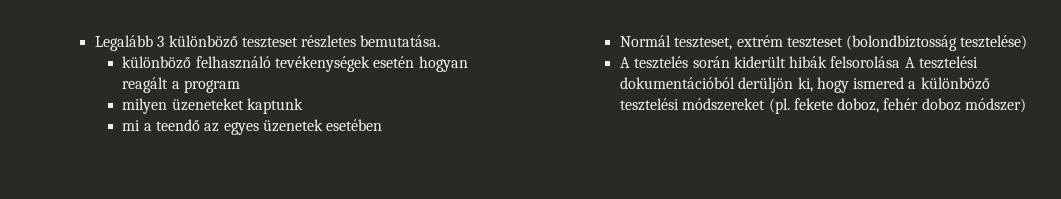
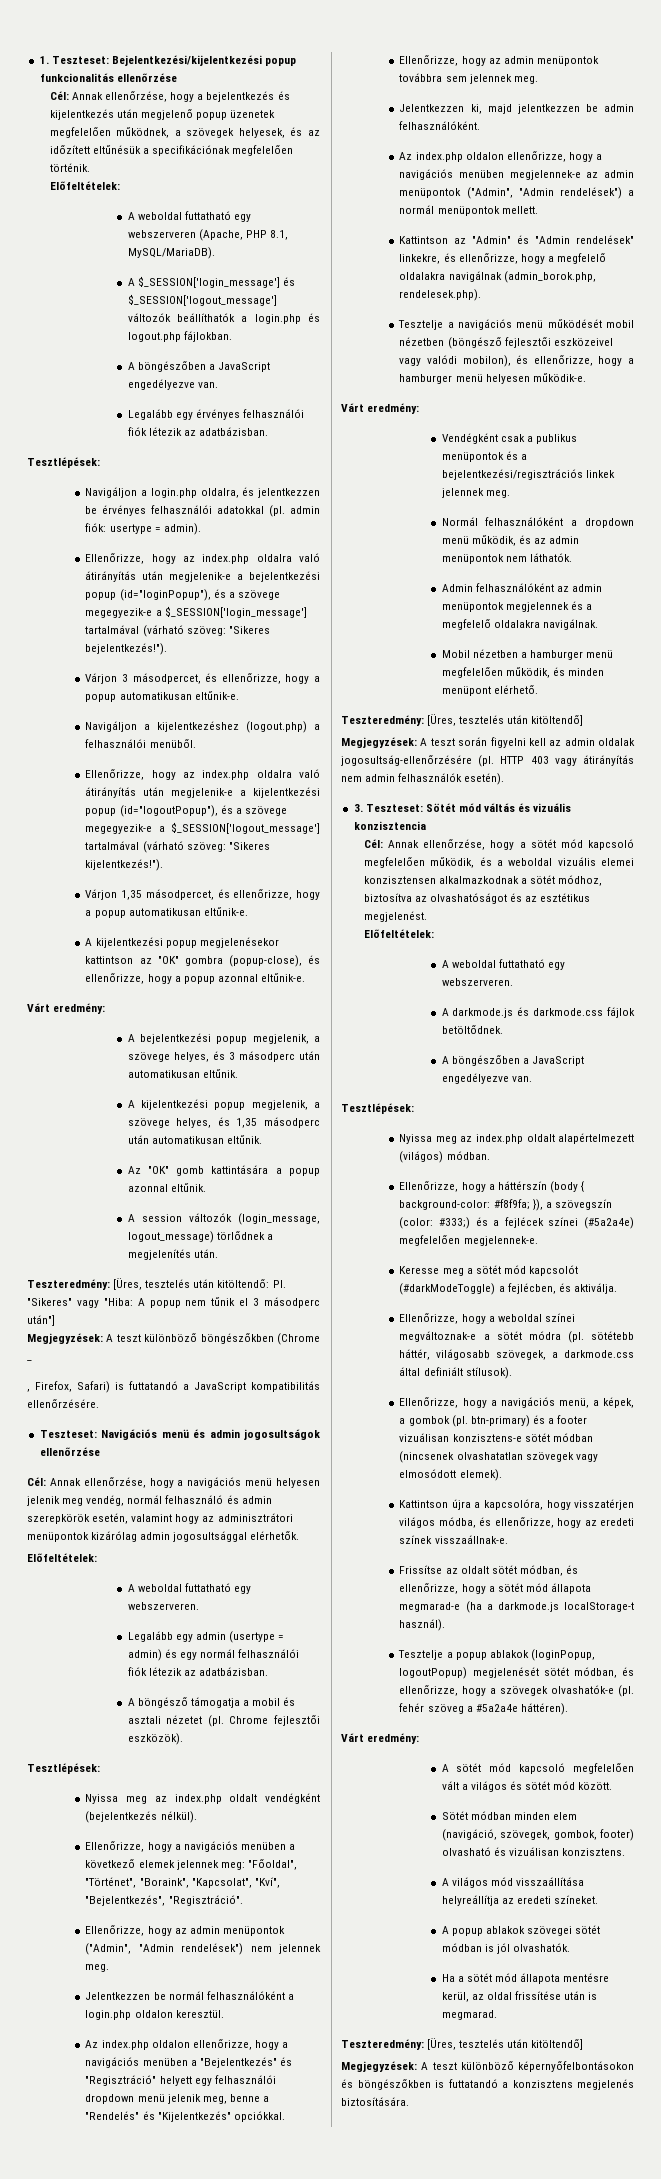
[94,35,441,51] [122,56,468,72] [122,77,241,93] [122,98,304,114] [122,119,383,135] [619,35,1028,51] [619,56,979,69] [619,77,990,93] [619,98,1027,114] Legalább 3 különböző teszteset részletes bemutatása. // különböző felhasználó tevékenységek esetén hogyan reagált a program // milyen üzeneteket kaptunk // mi a teendő az egyes üzenetek esetében // Normál teszteset, extrém teszteset (bolondbiztosság tesztelése) // A tesztelés során kiderült hibák felsorolása A tesztelési dokumentációból derüljön ki, hogy ismered a különböző tesztelési módszereket (pl. fekete doboz, fehér doboz módszer) -> [39,55,296,66] [39,73,177,82] [49,91,290,102] [49,109,276,120] [49,127,320,138] [49,145,294,156] [49,163,90,172] [49,181,120,190] [127,211,251,222] [127,229,288,241] [127,247,215,259] [127,276,295,288] [127,294,277,306] [127,313,320,324] [127,331,232,342] [127,361,270,372] [127,379,218,390] [127,409,304,420] [127,427,268,436] [27,457,100,468] [85,487,320,498] [85,505,320,517] [85,523,201,535] [85,553,320,564] [85,571,320,582] [85,589,280,601] [85,606,307,618] [85,625,270,637] [85,643,168,655] [85,673,320,684] [85,691,239,702] [85,721,320,733] [85,739,196,748] [85,769,320,780] [85,787,320,798] [85,805,287,817] [85,822,320,834] [85,841,270,853] [85,859,164,871] [85,889,320,900] [85,907,248,918] [85,937,279,948] [85,955,320,967] [85,973,305,984] [27,1003,106,1014] [127,1033,320,1044] [127,1051,320,1062] [127,1069,238,1078] [127,1099,320,1110] [127,1117,320,1128] [127,1135,262,1144] [127,1165,320,1176] [127,1183,206,1192] [127,1213,320,1225] [127,1231,273,1243] [127,1249,218,1260] [27,1278,286,1290] [27,1297,320,1308] [27,1315,55,1326] [27,1333,320,1345] [27,1360,32,1361] [27,1381,320,1393] [27,1399,99,1408] [39,1429,320,1440] [39,1447,100,1456] [27,1477,320,1488] [27,1495,272,1506] [27,1513,293,1524] [27,1531,300,1542] [27,1553,97,1562] [127,1583,251,1594] [127,1602,199,1610] [127,1631,284,1643] [127,1649,299,1661] [127,1667,268,1676] [127,1697,296,1708] [127,1715,320,1727] [127,1733,183,1745] [27,1763,100,1774] [85,1793,320,1804] [85,1811,197,1823] [85,1841,295,1852] [85,1859,297,1870] [85,1877,280,1888] [85,1895,243,1906] [85,1925,285,1936] [85,1943,321,1955] [85,1964,110,1972] [85,1991,294,2000] [85,2010,224,2020] [85,2039,288,2050] [85,2057,292,2068] [85,2075,276,2086] [85,2094,269,2104] [85,2111,285,2122] [399,55,599,66] [399,73,538,84] [399,104,634,114] [399,121,481,130] [399,151,602,162] [399,169,634,180] [399,187,634,199] [399,205,538,216] [399,235,634,244] [399,253,606,264] [399,271,596,283] [399,289,482,301] [398,319,634,330] [399,337,613,349] [399,355,634,367] [399,373,586,384] [341,403,420,414] [441,433,577,444] [441,451,527,462] [441,469,615,480] [441,488,510,498] [441,517,634,528] [441,535,579,546] [441,553,572,564] [441,583,602,592] [441,601,592,612] [441,619,598,630] [441,649,613,660] [441,667,604,678] [441,685,538,696] [341,714,584,726] [341,737,635,748] [341,755,635,767] [341,773,505,785] [353,803,572,812] [353,821,426,830] [363,839,634,850] [363,857,634,868] [363,875,603,886] [363,893,591,904] [363,911,427,922] [363,929,434,938] [441,959,565,970] [441,978,513,986] [441,1007,635,1018] [441,1025,503,1034] [441,1055,584,1066] [441,1073,532,1084] [341,1103,414,1114] [399,1133,634,1144] [399,1151,490,1163] [399,1181,584,1193] [399,1199,612,1211] [399,1217,634,1229] [399,1235,538,1246] [399,1265,578,1276] [399,1283,617,1295] [399,1313,575,1324] [399,1331,634,1343] [399,1349,634,1360] [399,1367,512,1379] [399,1397,634,1408] [399,1415,588,1427] [399,1433,593,1442] [399,1451,598,1463] [399,1469,502,1481] [399,1499,634,1510] [399,1517,634,1528] [399,1535,508,1544] [399,1565,578,1576] [399,1583,591,1594] [399,1601,634,1613] [399,1619,446,1631] [398,1649,595,1661] [399,1667,634,1679] [399,1685,634,1697] [399,1703,568,1715] [341,1733,420,1744] [441,1763,634,1774] [441,1781,613,1792] [441,1811,577,1820] [441,1829,634,1841] [441,1847,625,1856] [441,1877,584,1888] [441,1895,598,1906] [441,1925,600,1936] [441,1943,570,1954] [441,1973,610,1984] [441,1991,598,2002] [441,2010,497,2020] [341,2038,584,2050] [341,2061,634,2072] [341,2079,634,2090] [341,2097,409,2106] 1. Teszteset: Bejelentkezési/kijelentkezési popup funkcionalitás ellenőrzése // Cél: Annak ellenőrzése, hogy a bejelentkezés és kijelentkezés után megjelenő popup üzenetek megfelelően működnek, a szövegek helyesek, és az időzített eltűnésük a specifikációnak megfelelően történik. // Előfeltételek: // A weboldal futtatható egy webszerveren (Apache, PHP 8.1, MySQL/MariaDB). // A $_SESSION['login_message'] és $_SESSION['logout_message'] változók beállíthatók a login.php és logout.php fájlokban. // A böngészőben a JavaScript engedélyezve van. // Legalább egy érvényes felhasználói fiók létezik az adatbázisban. // Tesztlépések: // Navigáljon a login.php oldalra, és jelentkezzen be érvényes felhasználói adatokkal (pl. admin fiók: usertype = admin). // Ellenőrizze, hogy az index.php oldalra való átirányítás után megjelenik-e a bejelentkezési popup (id="loginPopup"), és a szövege megegyezik-e a $_SESSION['login_message'] tartalmával (várható szöveg: "Sikeres bejelentkezés!"). // Várjon 3 másodpercet, és ellenőrizze, hogy a popup automatikusan eltűnik-e. // Navigáljon a kijelentkezéshez (logout.php) a felhasználói menüből. // Ellenőrizze, hogy az index.php oldalra való átirányítás után megjelenik-e a kijelentkezési popup (id="logoutPopup"), és a szövege megegyezik-e a $_SESSION['logout_message'] tartalmával (várható szöveg: "Sikeres kijelentkezés!"). // Várjon 1,35 másodpercet, és ellenőrizze, hogy a popup automatikusan eltűnik-e. // A kijelentkezési popup megjelenésekor kattintson az "OK" gombra (popup-close), és ellenőrizze, hogy a popup azonnal eltűnik-e. // Várt eredmény: // A bejelentkezési popup megjelenik, a szövege helyes, és 3 másodperc után automatikusan eltűnik. // A kijelentkezési popup megjelenik, a szövege helyes, és 1,35 másodperc után automatikusan eltűnik. // Az "OK" gomb kattintására a popup azonnal eltűnik. // A session változók (login_message, logout_message) törlődnek a megjelenítés után. // Teszteredmény: [Üres, tesztelés után kitöltendő: Pl. "Sikeres" vagy "Hiba: A popup nem tűnik el 3 másodperc után"] // Megjegyzések: A teszt különböző böngészőkben (Chrome _ // , Firefox, Safari) is futtatandó a JavaScript kompatibilitás ellenőrzésére. // Teszteset: Navigációs menü és admin jogosultságok ellenőrzése // Cél: Annak ellenőrzése, hogy a navigációs menü helyesen jelenik meg vendég, normál felhasználó és admin szerepkörök esetén, valamint hogy az adminisztrátori menüpontok kizárólag admin jogosultsággal elérhetők. // Előfeltételek: // A weboldal futtatható egy webszerveren. // Legalább egy admin (usertype = admin) és egy normál felhasználói fiók létezik az adatbázisban. // A böngésző támogatja a mobil és asztali nézetet (pl. Chrome fejlesztői eszközök). // Tesztlépések: // Nyissa meg az index.php oldalt vendégként (bejelentkezés nélkül). // Ellenőrizze, hogy a navigációs menüben a következő elemek jelennek meg: "Főoldal", "Történet", "Boraink", "Kapcsolat", "Kví", "Bejelentkezés", "Regisztráció". // Ellenőrizze, hogy az admin menüpontok ("Admin", "Admin rendelések") nem jelennek meg. // Jelentkezzen be normál felhasználóként a login.php oldalon keresztül. // Az index.php oldalon ellenőrizze, hogy a navigációs menüben a "Bejelentkezés" és "Regisztráció" helyett egy felhasználói dropdown menü jelenik meg, benne a "Rendelés" és "Kijelentkezés" opciókkal. // Ellenőrizze, hogy az admin menüpontok továbbra sem jelennek meg. // Jelentkezzen ki, majd jelentkezzen be admin felhasználóként. // Az index.php oldalon ellenőrizze, hogy a navigációs menüben megjelennek-e az admin menüpontok ("Admin", "Admin rendelések") a normál menüpontok mellett. // Kattintson az "Admin" és "Admin rendelések" linkekre, és ellenőrizze, hogy a megfelelő oldalakra navigálnak (admin_borok.php, rendelesek.php). // Tesztelje a navigációs menü működését mobil nézetben (böngésző fejlesztői eszközeivel vagy valódi mobilon), és ellenőrizze, hogy a hamburger menü helyesen működik-e. // Várt eredmény: // Vendégként csak a publikus menüpontok és a bejelentkezési/regisztrációs linkek jelennek meg. // Normál felhasználóként a dropdown menü működik, és az admin menüpontok nem láthatók. // Admin felhasználóként az admin menüpontok megjelennek és a megfelelő oldalakra navigálnak. // Mobil nézetben a hamburger menü megfelelően működik, és minden menüpont elérhető. // Teszteredmény: [Üres, tesztelés után kitöltendő] // Megjegyzések: A teszt során figyelni kell az admin oldalak jogosultság-ellenőrzésére (pl. HTTP 403 vagy átirányítás nem admin felhasználók esetén). // 3. Teszteset: Sötét mód váltás és vizuális konzisztencia // Cél: Annak ellenőrzése, hogy a sötét mód kapcsoló megfelelően működik, és a weboldal vizuális elemei konzisztensen alkalmazkodnak a sötét módhoz, biztosítva az olvashatóságot és az esztétikus megjelenést. // Előfeltételek: // A weboldal futtatható egy webszerveren. // A darkmode.js és darkmode.css fájlok betöltődnek. // A böngészőben a JavaScript engedélyezve van. // Tesztlépések: // Nyissa meg az index.php oldalt alapértelmezett (világos) módban. // Ellenőrizze, hogy a háttérszín (body { background-color: #f8f9fa; }), a szövegszín (color: #333;) és a fejlécek színei (#5a2a4e) megfelelően megjelennek-e. // Keresse meg a sötét mód kapcsolót (#darkModeToggle) a fejlécben, és aktiválja. // Ellenőrizze, hogy a weboldal színei megváltoznak-e a sötét módra (pl. sötétebb háttér, világosabb szövegek, a darkmode.css által definiált stílusok). // Ellenőrizze, hogy a navigációs menü, a képek, a gombok (pl. btn-primary) és a footer vizuálisan konzisztens-e sötét módban (nincsenek olvashatatlan szövegek vagy elmosódott elemek). // Kattintson újra a kapcsolóra, hogy visszatérjen világos módba, és ellenőrizze, hogy az eredeti színek visszaállnak-e. // Frissítse az oldalt sötét módban, és ellenőrizze, hogy a sötét mód állapota megmarad-e (ha a darkmode.js localStorage-t használ). // Tesztelje a popup ablakok (loginPopup, logoutPopup) megjelenését sötét módban, és ellenőrizze, hogy a szövegek olvashatók-e (pl. fehér szöveg a #5a2a4e háttéren). // Várt eredmény: // A sötét mód kapcsoló megfelelően vált a világos és sötét mód között. // Sötét módban minden elem (navigáció, szövegek, gombok, footer) olvasható és vizuálisan konzisztens. // A világos mód visszaállítása helyreállítja az eredeti színeket. // A popup ablakok szövegei sötét módban is jól olvashatók. // Ha a sötét mód állapota mentésre kerül, az oldal frissítése után is megmarad. // Teszteredmény: [Üres, tesztelés után kitöltendő] // Megjegyzések: A teszt különböző képernyőfelbontásokon és böngészőkben is futtatandó a konzisztens megjelenés biztosítására.

